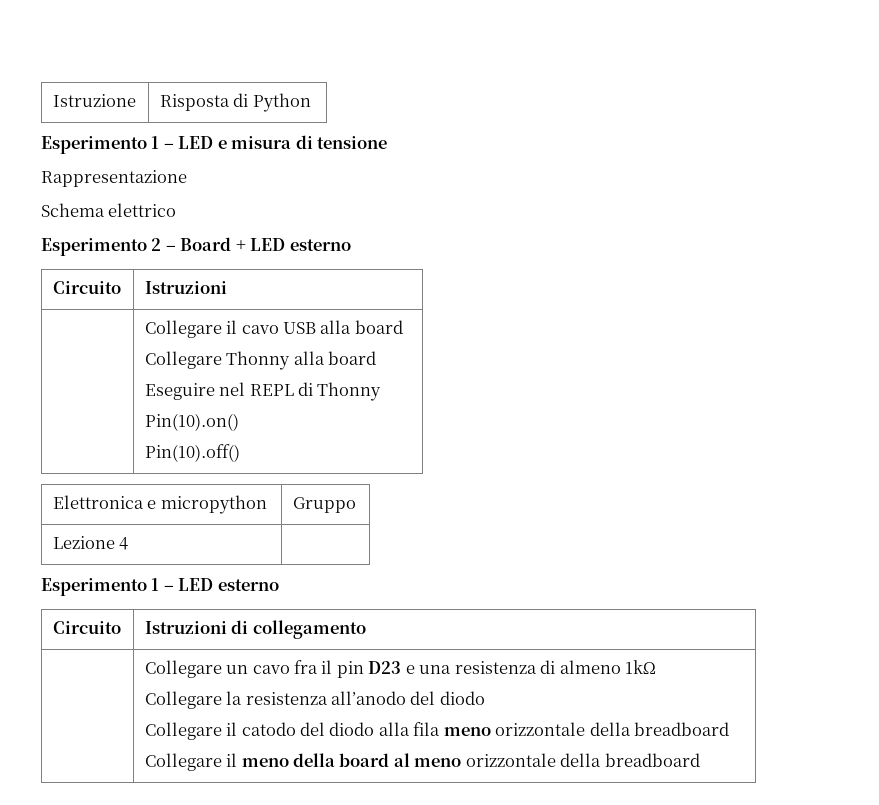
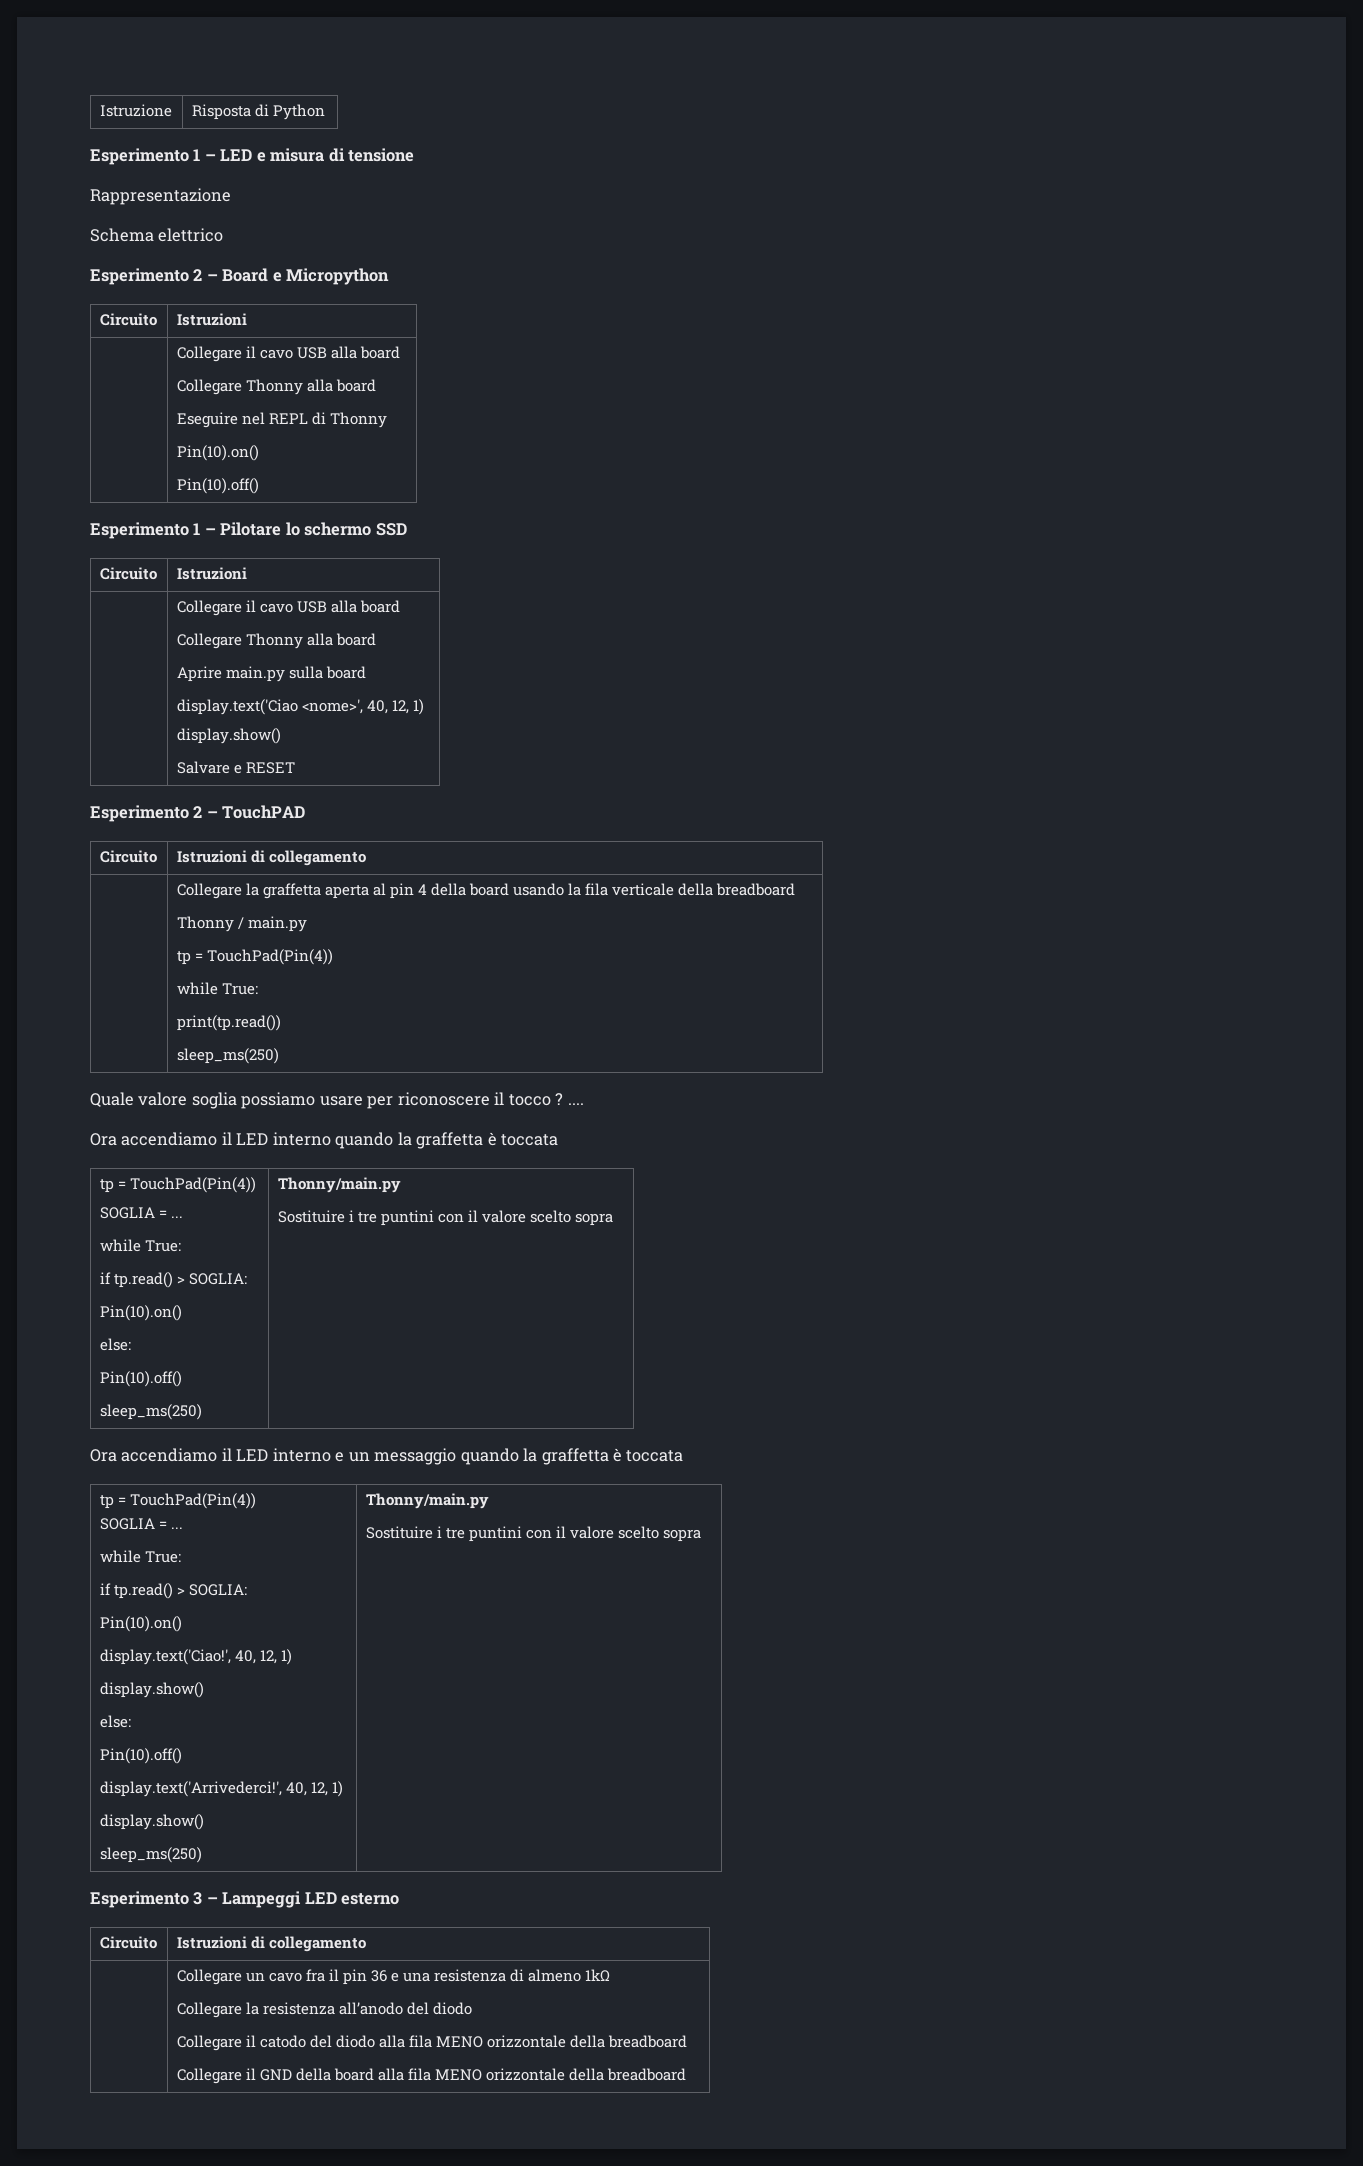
[235,238,351,251] + LED esterno -> [272,268,390,285] e Micropython
[52,495,267,514] [292,497,356,513] [52,536,129,550] [41,578,174,596] // Elettronica e micropython | Gruppo // Lezione 4 | // Esperimento 1 – -> [90,522,407,539] [99,567,157,580] [176,567,247,580] [176,600,400,616] [176,633,376,649] [176,666,366,682] [176,699,424,715] [176,728,281,744] [176,761,295,774] [90,805,306,822] [99,850,157,863] [176,850,366,866] [176,883,796,899] [176,916,307,932] [176,949,333,965] [176,982,258,995] [176,1015,281,1031] [176,1048,279,1064] [90,1092,584,1109] [90,1132,559,1149] [99,1177,256,1193] [99,1207,183,1219] [99,1239,181,1252] [99,1272,247,1288] [99,1305,182,1321] [99,1338,131,1351] [99,1371,182,1387] [99,1404,202,1420] [277,1177,401,1193] [277,1210,613,1226] [90,1448,684,1465] [99,1493,256,1509] [99,1518,183,1530] [99,1550,181,1563] [99,1583,247,1599] [99,1616,182,1632] [99,1649,292,1665] [99,1682,204,1698] [99,1715,131,1728] [99,1748,182,1764] [99,1781,343,1797] [99,1814,204,1830] [99,1847,202,1863] [365,1493,489,1509] [365,1526,701,1542] [90,1891,302,1908] // Esperimento 1 – Pilotare lo schermo SSD // Circuito | Istruzioni // | Collegare il cavo USB alla board // Collegare Thonny alla board // Aprire main.py sulla board // display.text('Ciao <nome>', 40, 12, 1) // display.show() // Salvare e RESET // Esperimento 2 – TouchPAD // Circuito | Istruzioni di collegamento // | Collegare la graffetta aperta al pin 4 della board usando la fila verticale della breadboard // Thonny / main.py // tp = TouchPad(Pin(4)) // while True: // print(tp.read()) // sleep_ms(250) // Quale valore soglia possiamo usare per riconoscere il tocco ? .... // Ora accendiamo il LED interno quando la graffetta è toccata // tp = TouchPad(Pin(4)) // SOGLIA = ... // while True: // if tp.read() > SOGLIA: // Pin(10).on() // else: // Pin(10).off() // sleep_ms(250) | Thonny/main.py // Sostituire i tre puntini con il valore scelto sopra // Ora accendiamo il LED interno e un messaggio quando la graffetta è toccata // tp = TouchPad(Pin(4)) // SOGLIA = ... // while True: // if tp.read() > SOGLIA: // Pin(10).on() // display.text('Ciao!', 40, 12, 1) // display.show() // else: // Pin(10).off() // display.text('Arrivederci!', 40, 12, 1) // display.show() // sleep_ms(250) | Thonny/main.py // Sostituire i tre puntini con il valore scelto sopra // Esperimento 3 – Lampeggi
[368,661,402,674] D23 -> [370,1970,387,1982] 36
[443,727,491,736] meno -> [435,2036,483,2048] MENO
[241,753,462,767] meno della board al meno -> [259,2068,482,2081] GND della board alla fila MENO

